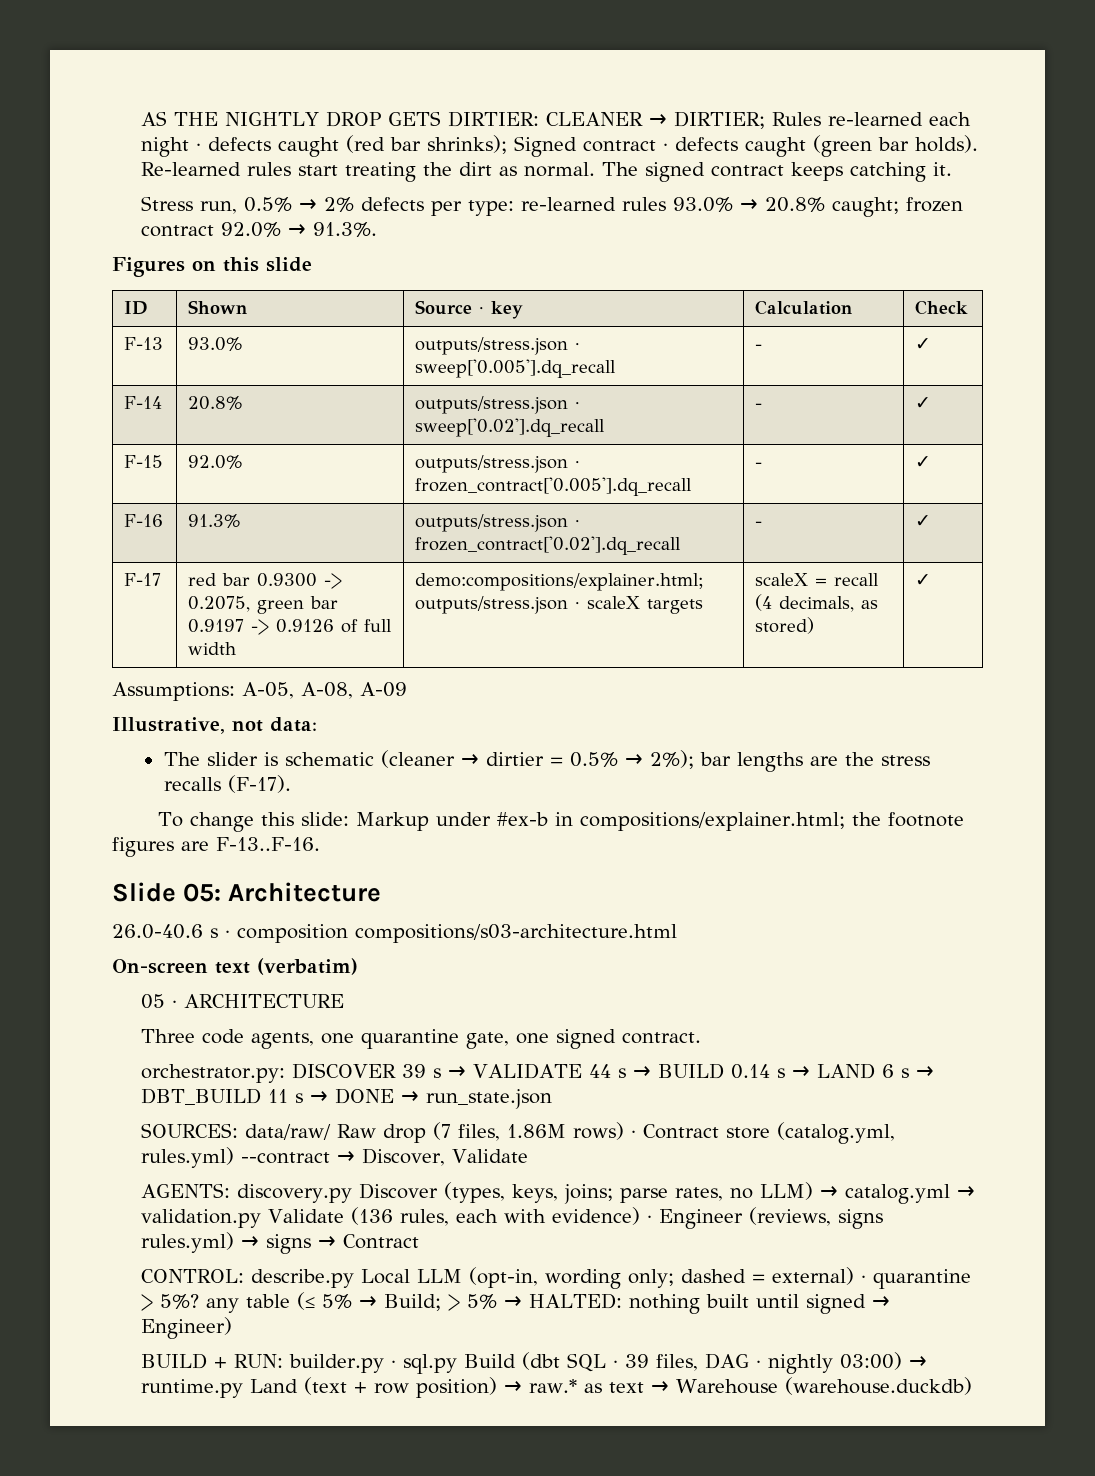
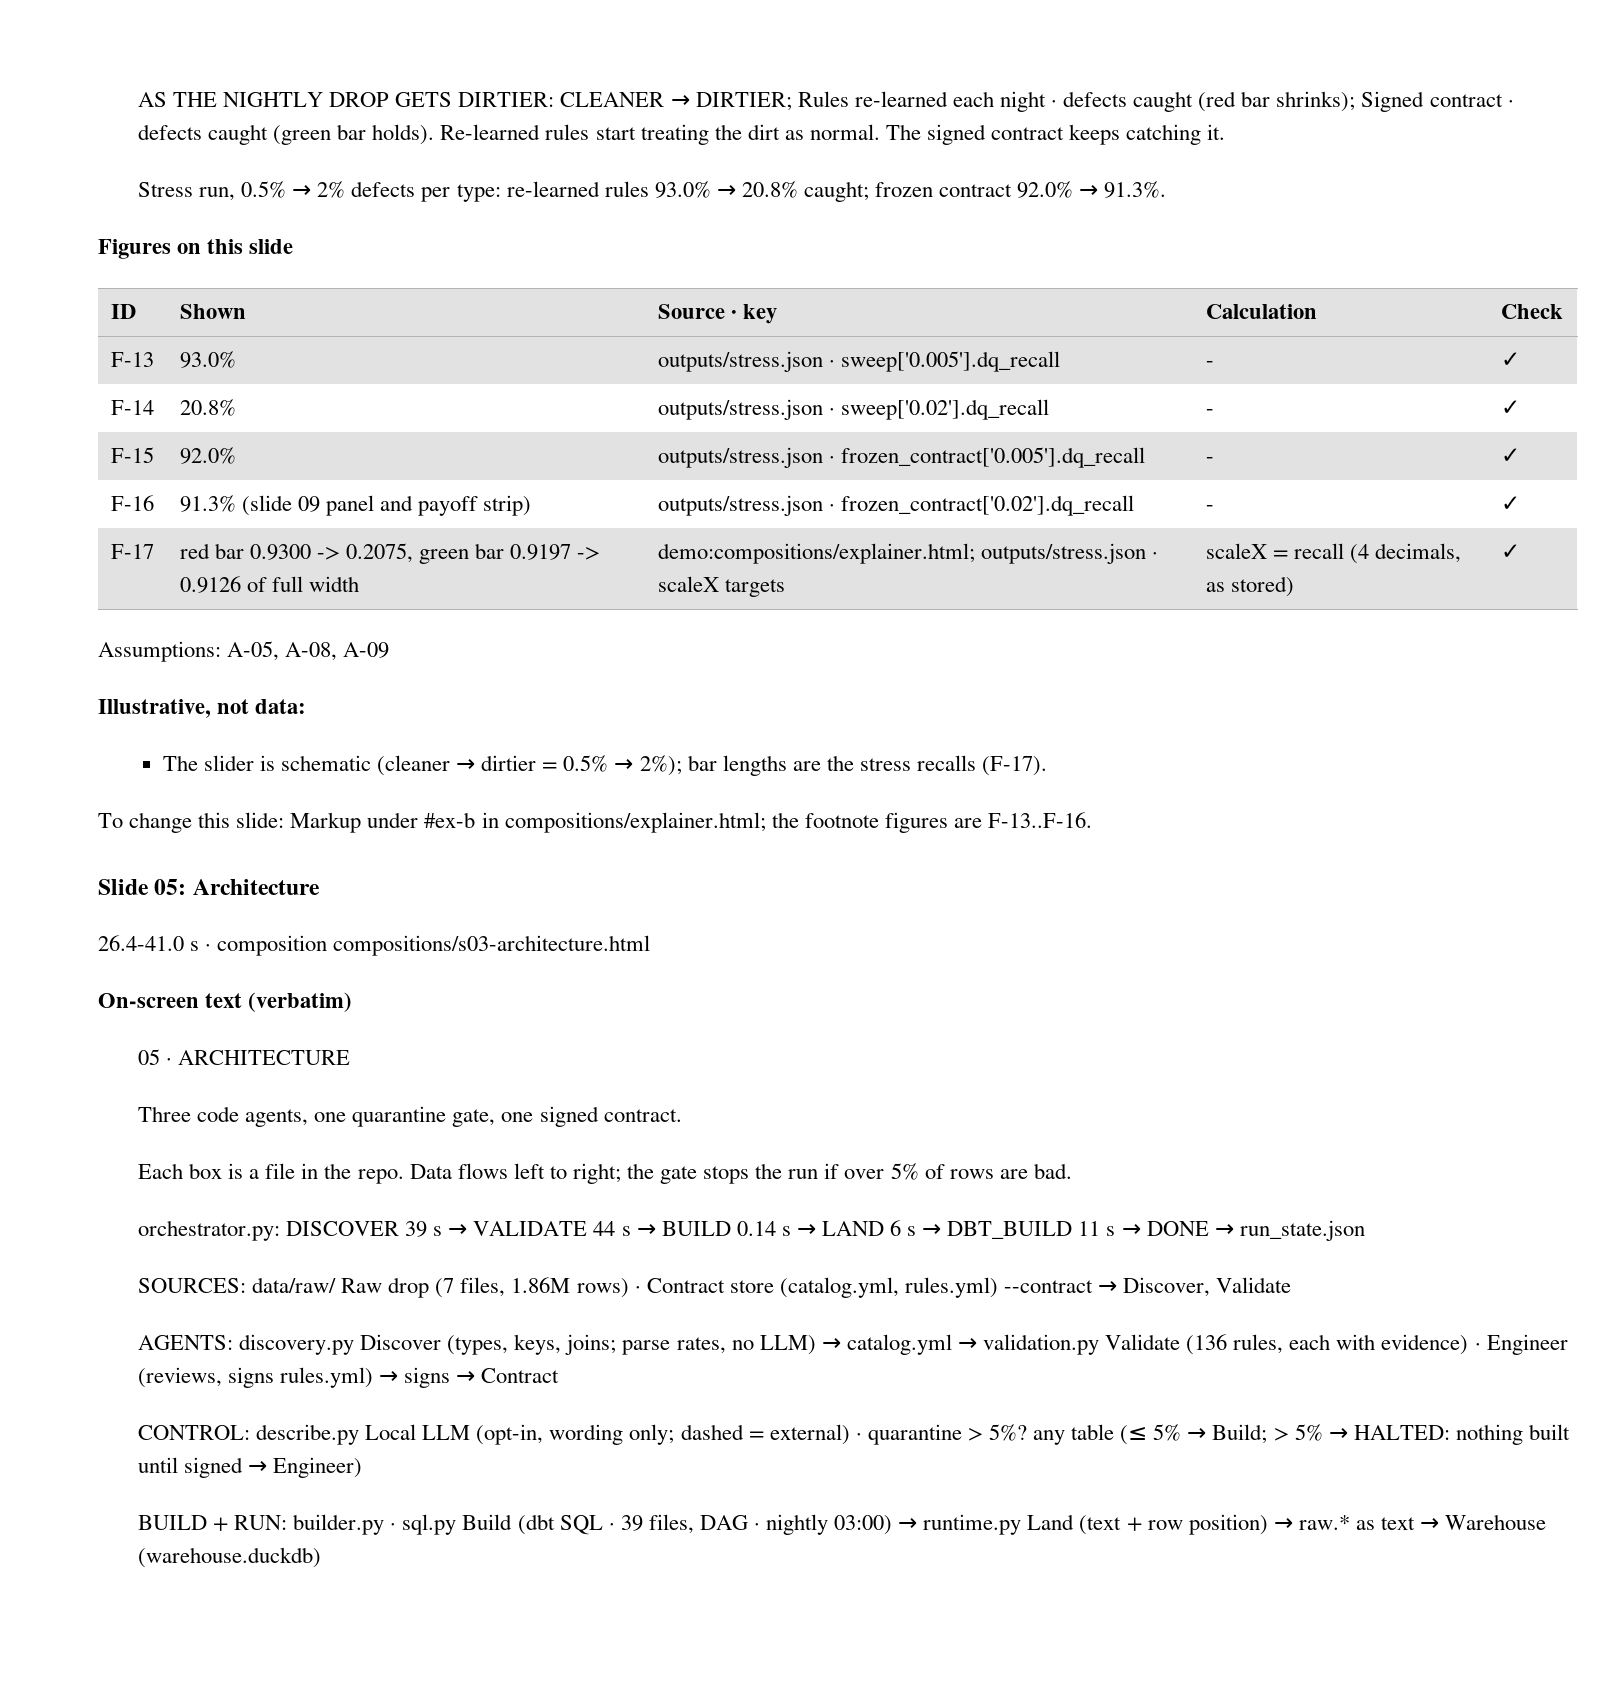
(242, 521) none -> [241,495,531,516] (slide 09 panel and payoff strip)
[112,924,203,939] 26.0-40.6 -> [98,935,184,951] 26.4-41.0
(702, 1038) none -> [138,1163,1072,1184] // Each box is a file in the repo. Data flows left to right; the gate stops the run if over 5% of rows are bad.

